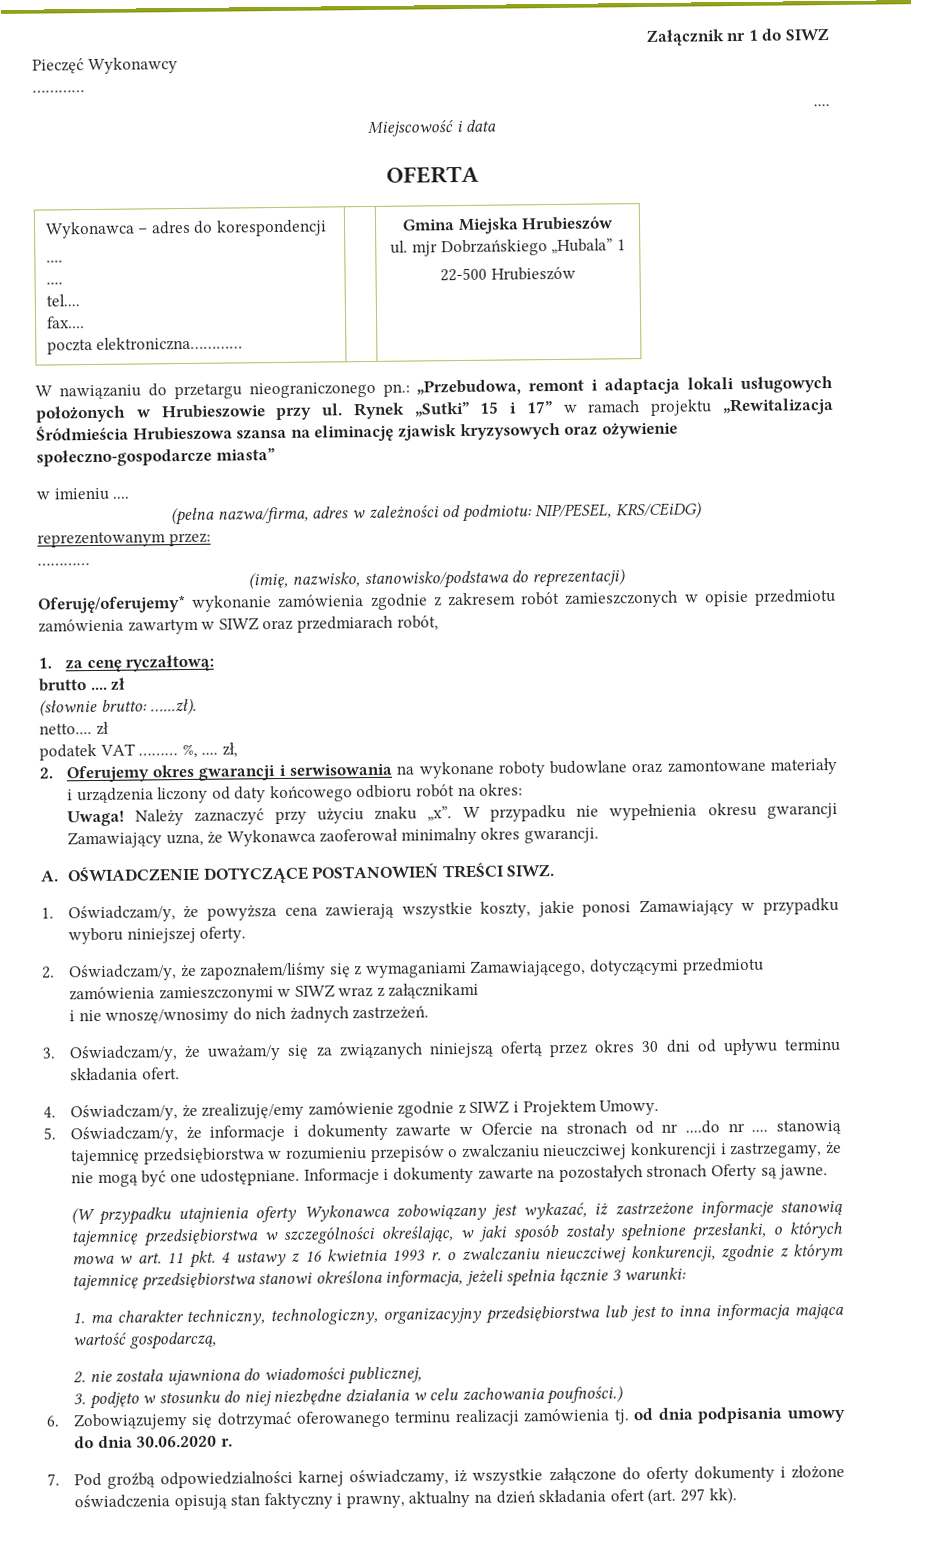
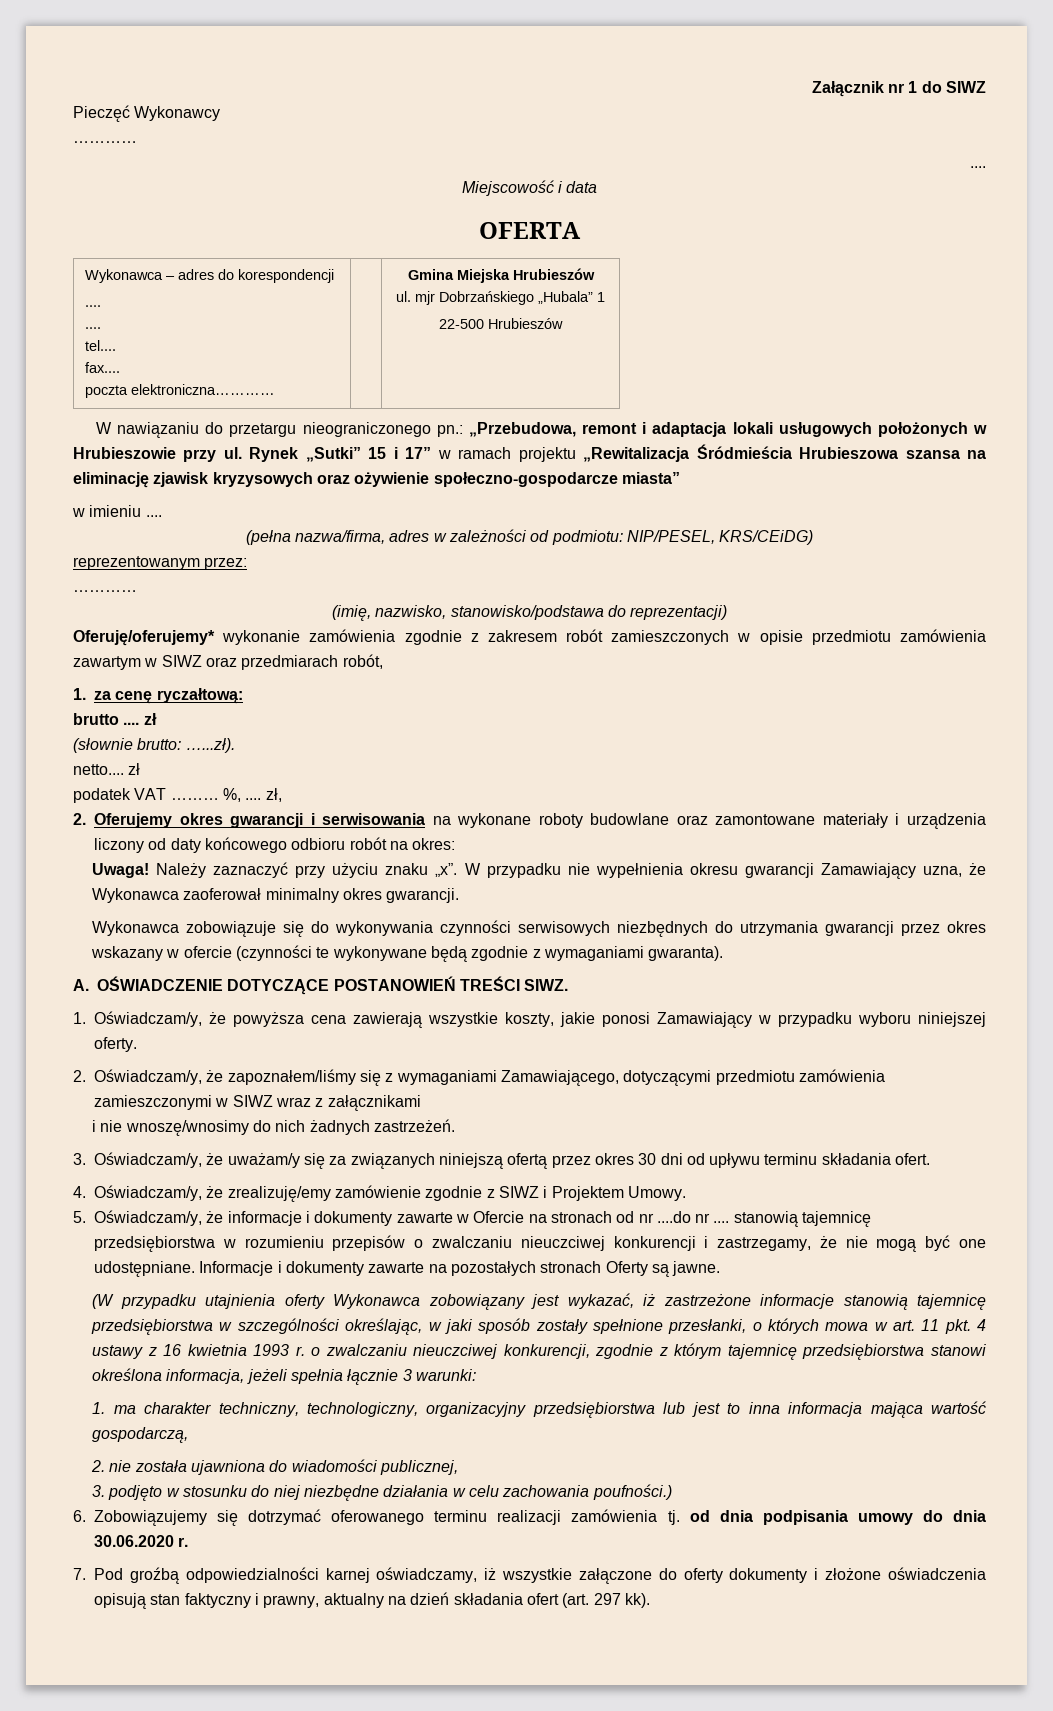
(600, 835) none -> [92,920,986,937] [91,945,724,962] // Wykonawca zobowiązuje się do wykonywania czynności serwisowych niezbędnych do utrzymania gwarancji przez okres wskazany w ofercie (czynności te wykonywane będą zgodnie z wymaganiami gwaranta).

